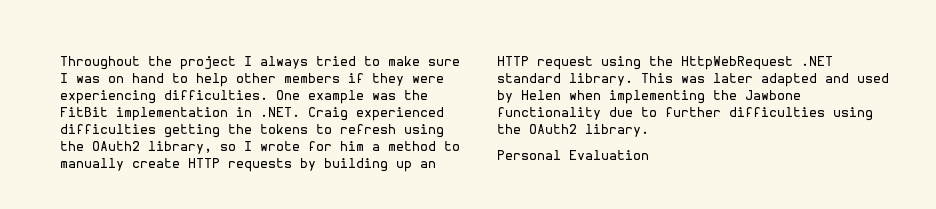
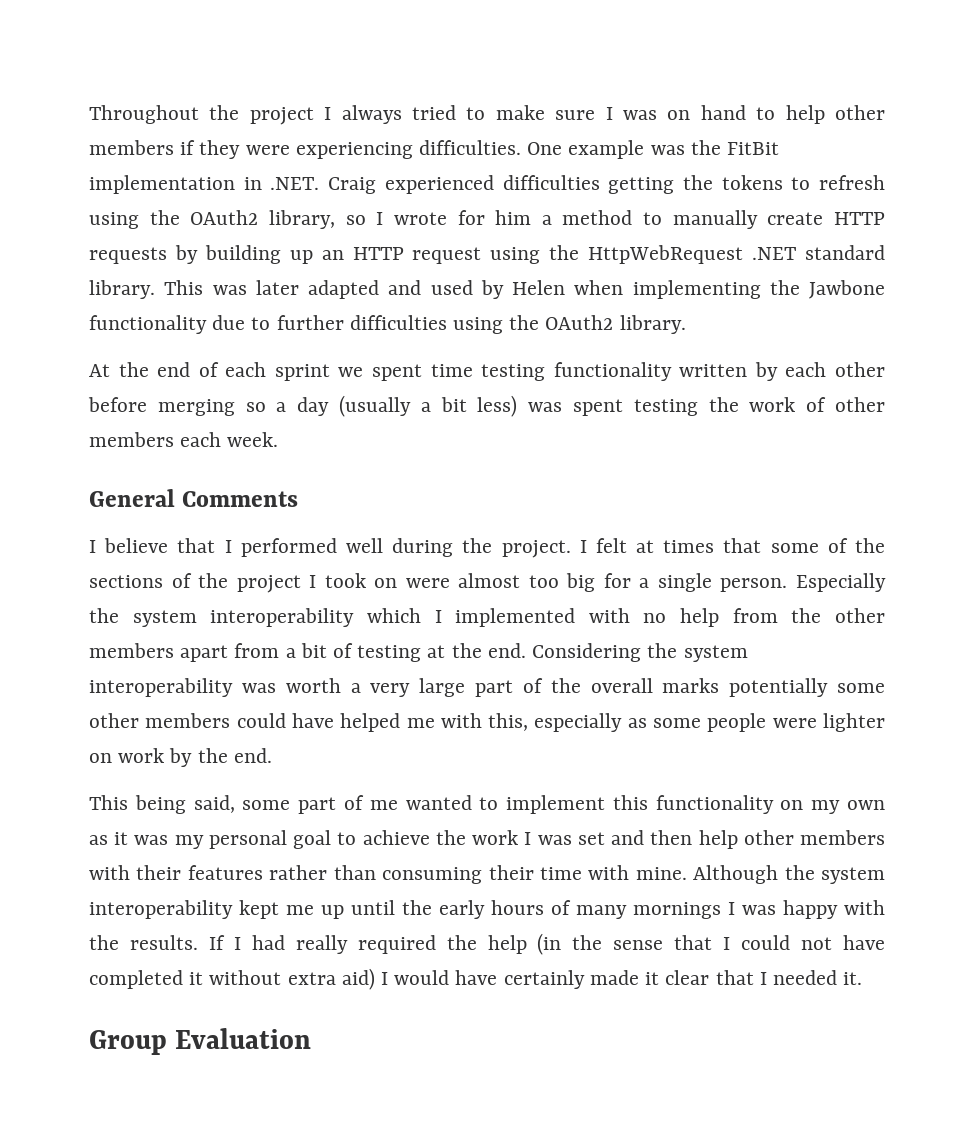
[497,150,561,160] Personal -> [89,362,885,381] [88,395,885,417] [89,432,279,447] [89,489,299,507] [89,538,885,558] [89,573,886,593] [89,608,885,627] [89,643,748,662] [89,678,885,697] [89,713,885,732] [89,748,272,767] [89,795,886,814] [89,830,886,849] [89,865,885,884] [89,900,885,919] [89,933,885,955] [89,968,863,990] [89,1030,167,1055] At the end of each sprint we spent time testing functionality written by each other before merging so a day (usually a bit less) was spent testing the work of other members each week. // General Comments // I believe that I performed well during the project. I felt at times that some of the sections of the project I took on were almost too big for a single person. Especially the system interoperability which I implemented with no help from the other members apart from a bit of testing at the end. Considering the system interoperability was worth a very large part of the overall marks potentially some other members could have helped me with this, especially as some people were lighter on work by the end. // This being said, some part of me wanted to implement this functionality on my own as it was my personal goal to achieve the work I was set and then help other members with their features rather than consuming their time with mine. Although the system interoperability kept me up until the early hours of many mornings I was happy with the results. If I had really required the help (in the sense that I could not have completed it without extra aid) I would have certainly made it clear that I needed it. // Group

